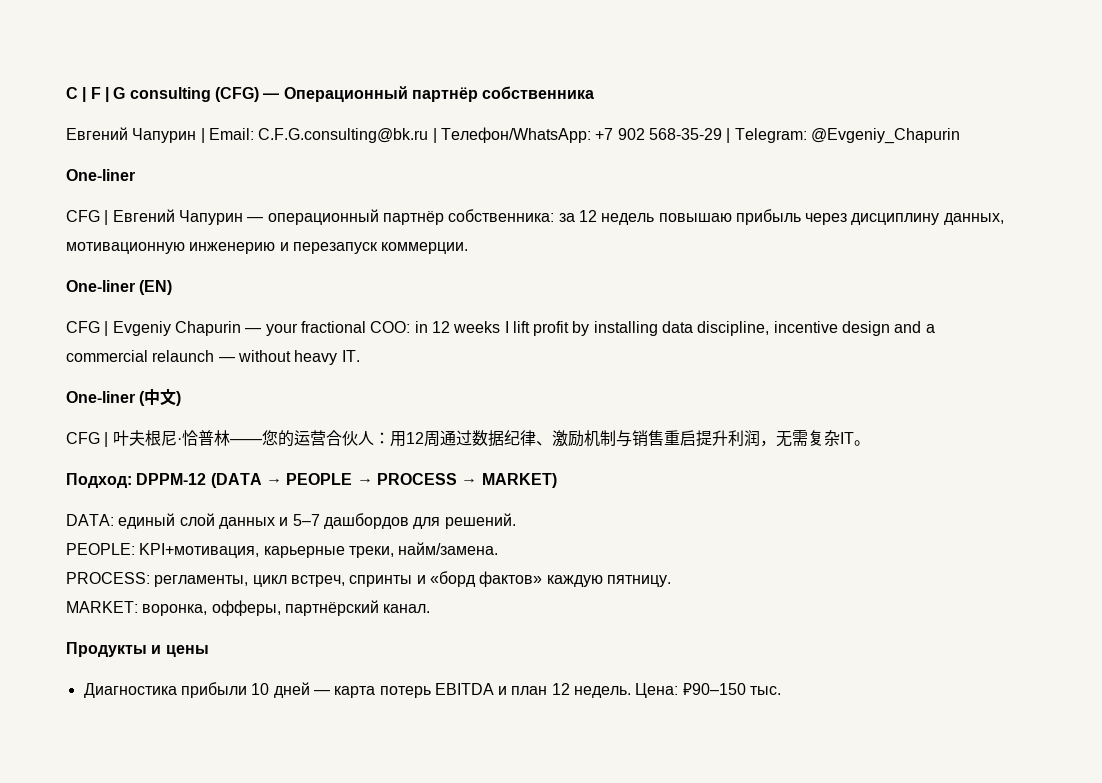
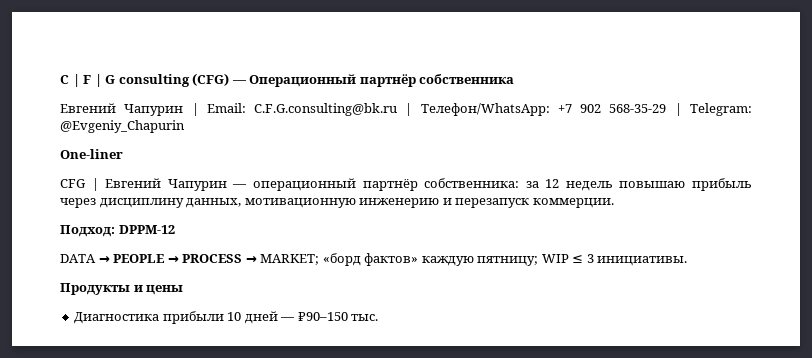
[66,280,173,295] [66,321,935,336] [66,350,360,365] [66,389,182,406] [66,430,870,447] // One-liner (EN) // CFG | Evgeniy Chapurin — your fractional COO: in 12 weeks I lift profit by installing data discipline, incentive design and a commercial relaunch — without heavy IT. // One-liner (中文) // CFG | 叶夫根尼·恰普林——您的运营合伙人：用12周通过数据纪律、激励机制与销售重启提升利润，无需复杂IT。 -> (614, 203) none
[210,473,262,488] (DATA -> [60,254,96,263] // DATA
[481,473,557,488] [66,513,516,529] [66,542,499,558] [66,571,671,587] [66,600,431,616] MARKET) // DATA: единый слой данных и 5–7 дашбордов для решений. // PEOPLE: KPI+мотивация, карьерные треки, найм/замена. // PROCESS: регламенты, цикл встреч, спринты и «борд фактов» каждую пятницу. // MARKET: воронка, офферы, партнёрский канал. -> [260,253,688,266] MARKET; «борд фактов» каждую пятницу; WIP ≤ 3 инициативы.
[334,683,679,698] карта потерь EBITDA и план 12 недель. Цена: -> (296, 319) none

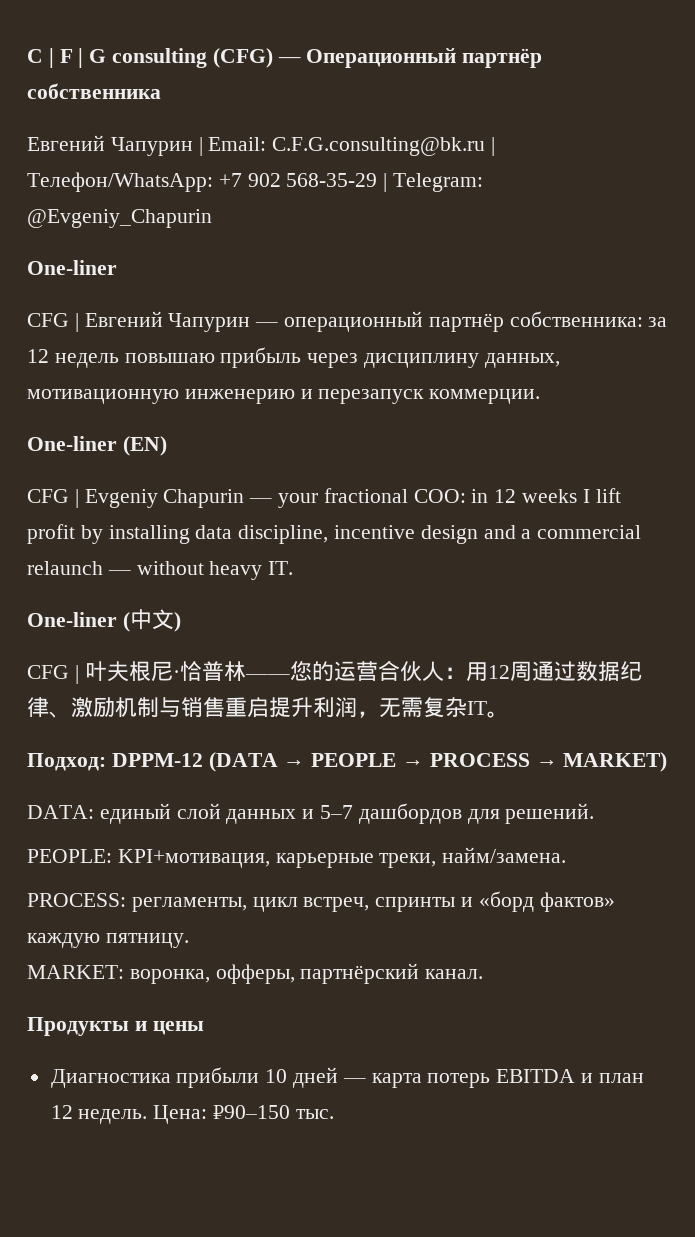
(614, 203) none -> [27,436,167,456] [27,488,621,508] [27,524,642,544] [27,561,294,580] [27,609,181,632] [27,660,642,684] [27,697,509,718] // One-liner (EN) // CFG | Evgeniy Chapurin — your fractional COO: in 12 weeks I lift profit by installing data discipline, incentive design and a commercial relaunch — without heavy IT. // One-liner (中文) // CFG | 叶夫根尼·恰普林——您的运营合伙人：用12周通过数据纪律、激励机制与销售重启提升利润，无需复杂IT。
[60,254,96,263] // DATA -> [208,752,278,772] (DATA
[260,253,688,266] MARKET; «борд фактов» каждую пятницу; WIP ≤ 3 инициативы. -> [563,752,668,772] [27,803,595,824] [27,847,567,868] [27,891,615,912] [27,933,189,948] [27,963,484,984] MARKET) // DATA: единый слой данных и 5–7 дашбордов для решений. // PEOPLE: KPI+мотивация, карьерные треки, найм/замена. // PROCESS: регламенты, цикл встреч, спринты и «борд фактов» каждую пятницу. // MARKET: воронка, офферы, партнёрский канал.
(296, 319) none -> [371,1069,644,1088] [50,1105,208,1124] карта потерь EBITDA и план 12 недель. Цена:

